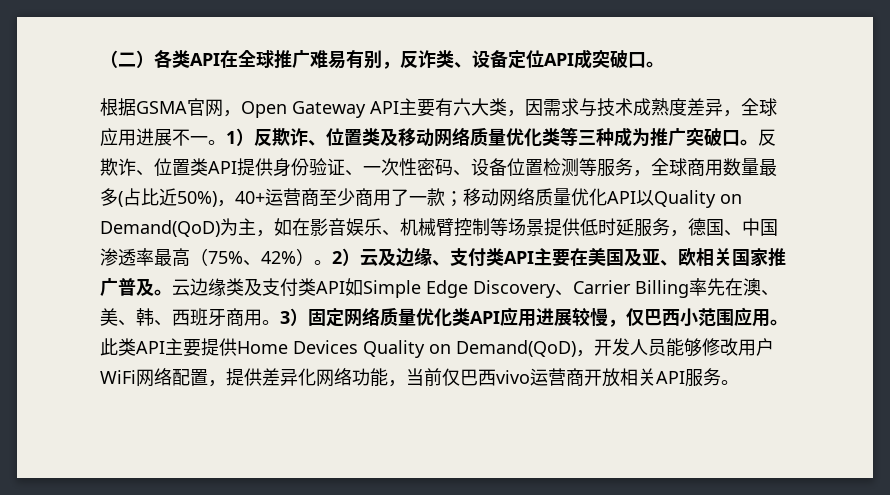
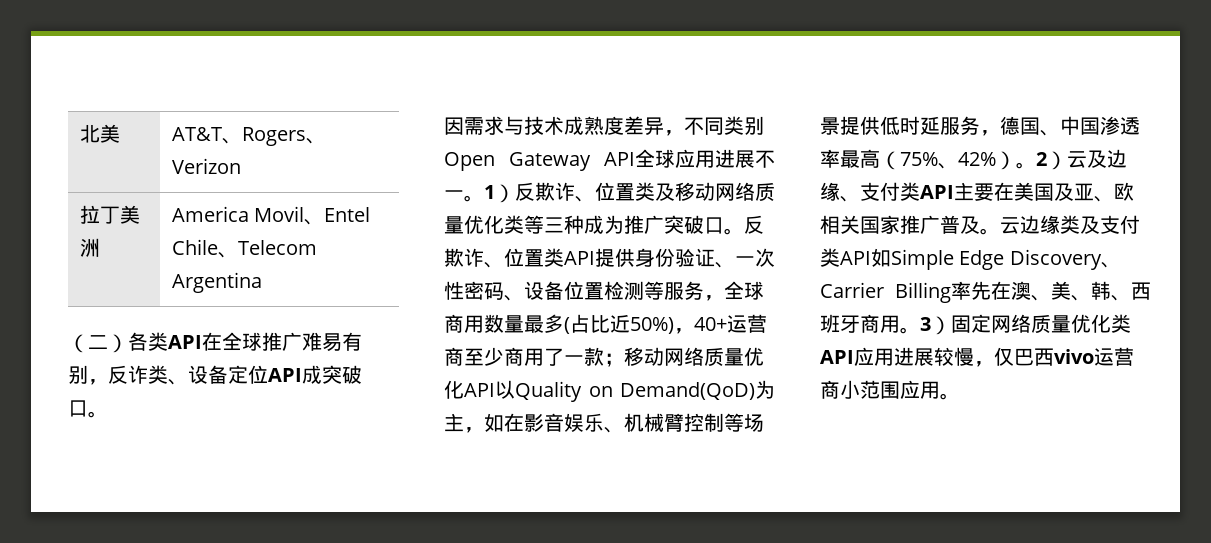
(100, 59) none -> [79,124,120,143] [171,127,326,146] [171,158,241,174] [79,205,140,224] [79,238,100,257] [171,206,371,225] [171,239,317,258] [171,272,262,293] 北美 | AT&T、Rogers、Verizon // 拉丁美洲 | America Movil、Entel Chile、Telecom Argentina //
[100,98,525,118] 根据GSMA官网，Open Gateway API主要有六大类， -> (108, 414) none
(741, 113) none -> [684,116,764,135] [444,152,635,171] 不同类别Open Gateway API
(680, 317) none -> [1054,347,1134,366] [820,380,840,399] vivo运营商
[100,338,774,358] [100,368,739,387] 此类API主要提供Home Devices Quality on Demand(QoD)，开发人员能够修改用户WiFi网络配置，提供差异化网络功能，当前仅巴西vivo运营商开放相关API服务。 -> (960, 396) none

